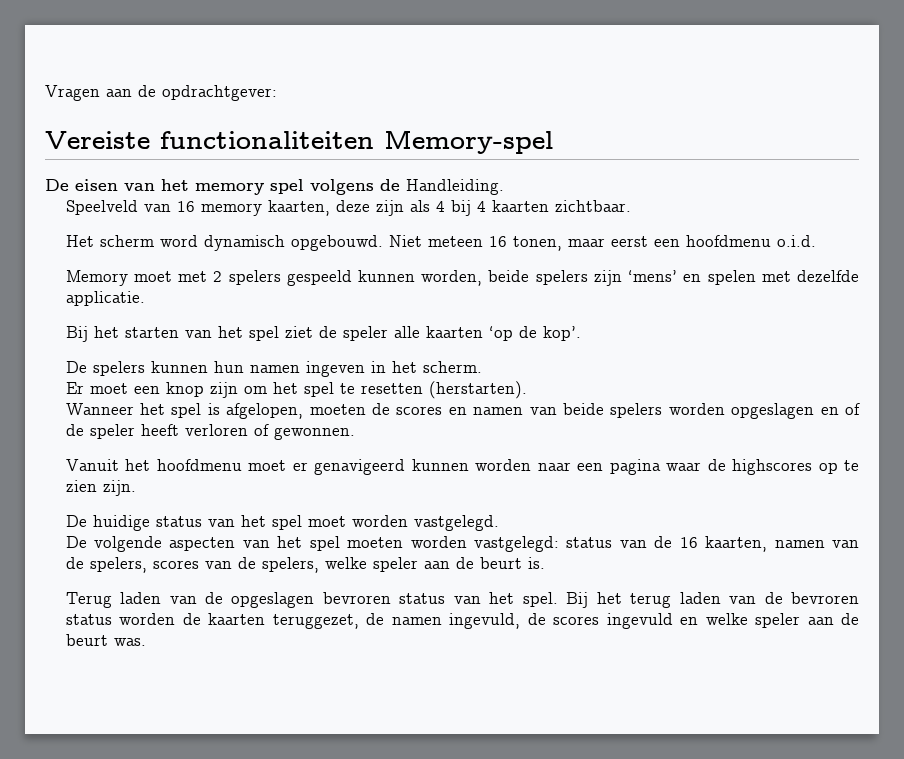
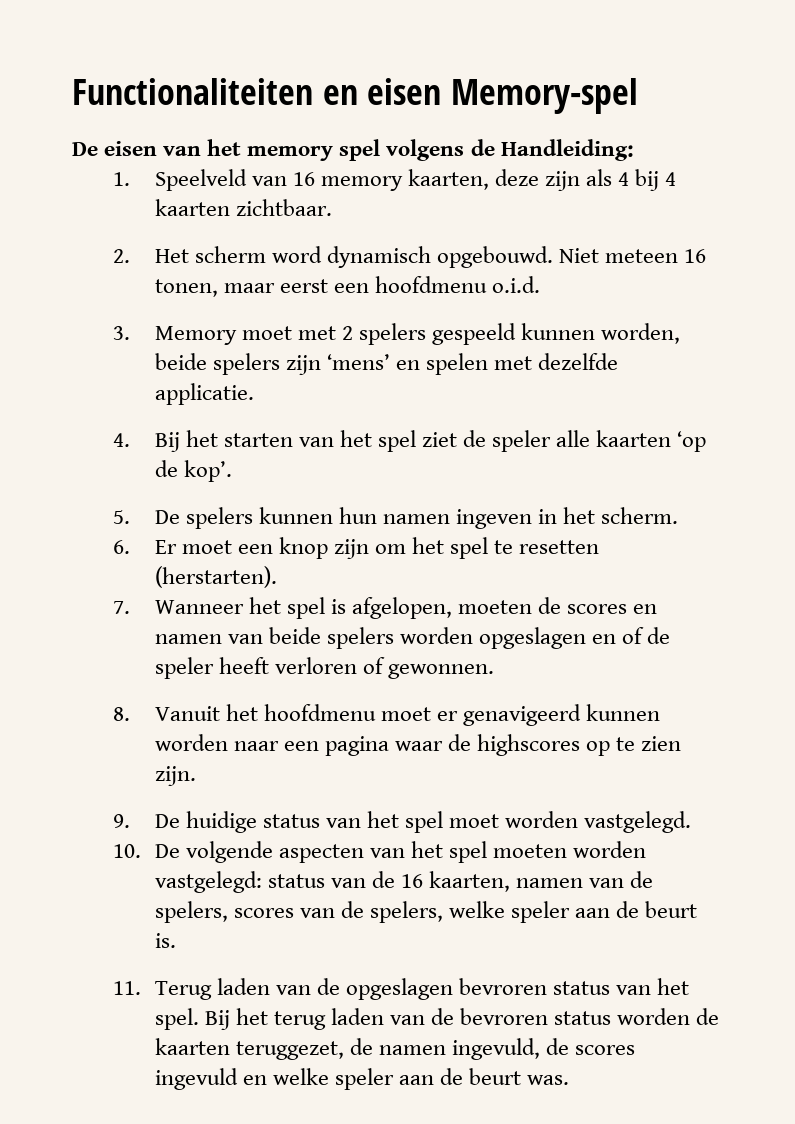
[45,85,277,101] [45,131,374,149] Vragen aan de opdrachtgever: // Vereiste functionaliteiten -> [72,78,442,105] Functionaliteiten en eisen
[406,179,504,195] Handleiding. // -> [500,139,634,161] [113,172,131,186] Handleiding: // 1.
(631, 206) none -> [113,249,131,263] 2.
(816, 241) none -> [113,326,131,340] 3.
(145, 298) none -> [113,433,131,447] 4.
(581, 333) none -> [113,510,131,524] 5.
(482, 367) none -> [113,540,131,554] 6.
(527, 390) none -> [113,601,131,614] 7.
(355, 433) none -> [113,707,131,721] 8.
(136, 488) none -> [113,814,131,828] 9.
(499, 523) none -> [113,844,142,858] 10.
(545, 563) none -> [113,981,142,995] 11.

